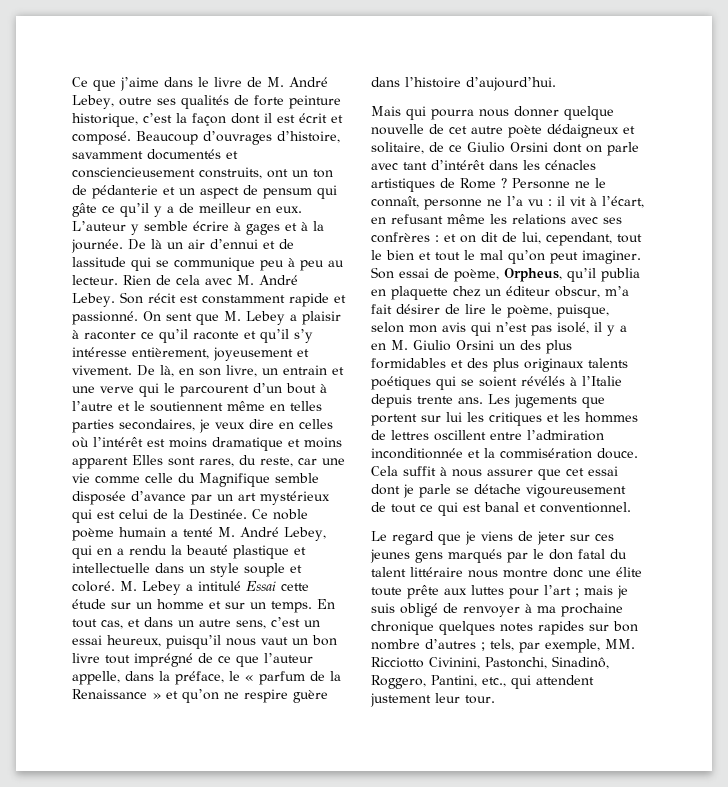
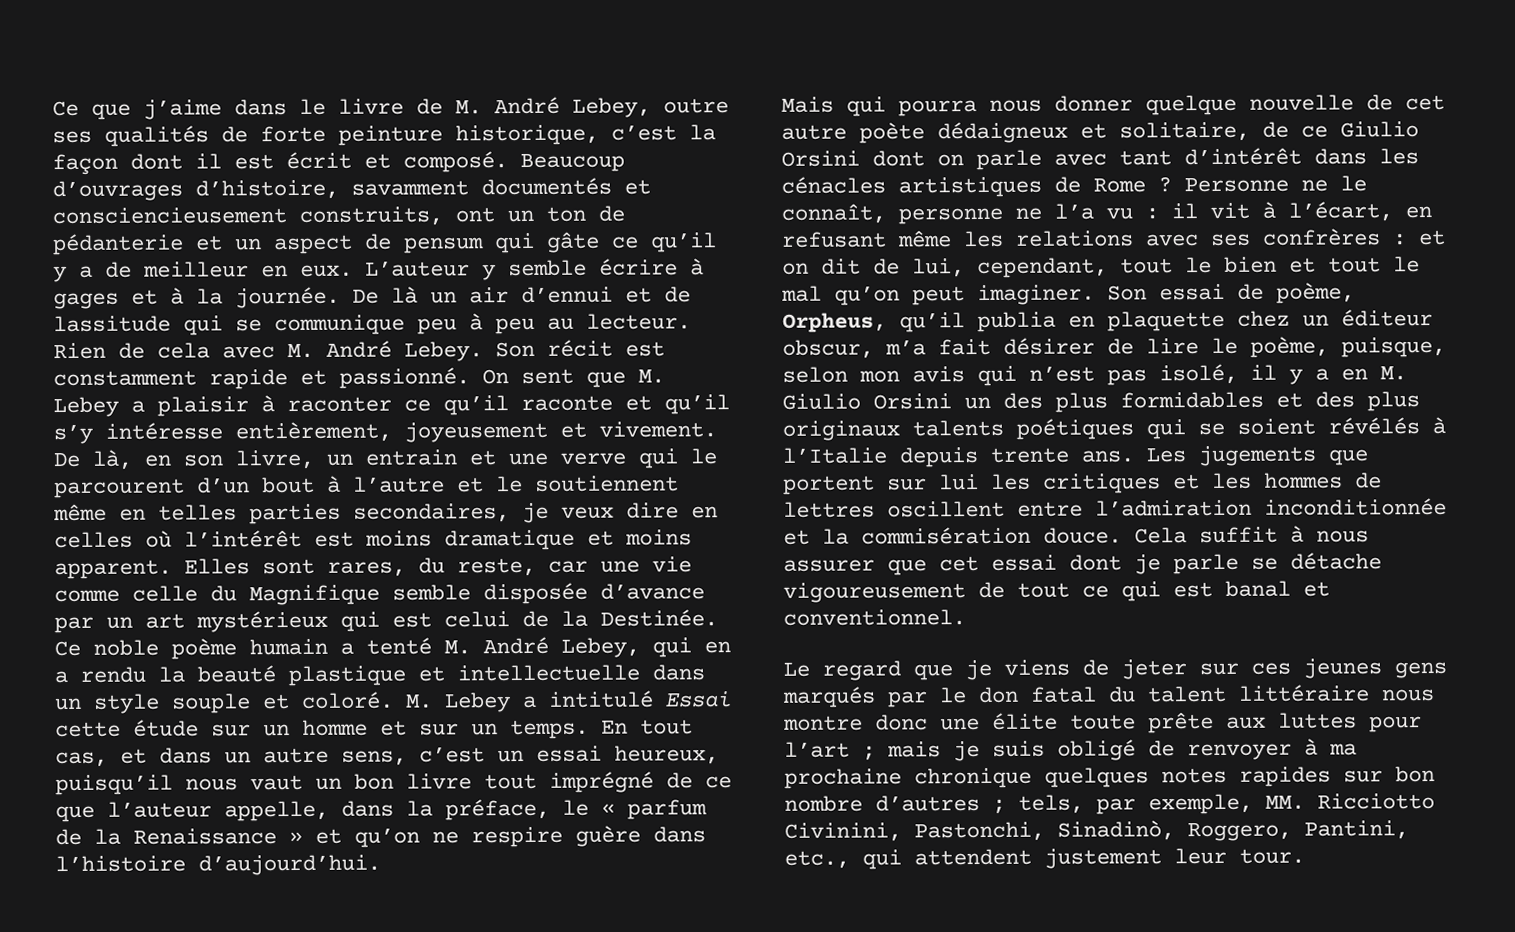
[72,457,128,469] apparent -> [54,559,172,580] apparent.
[552,656,609,669] Sinadinô, -> [1057,820,1175,841] Sinadinò,

